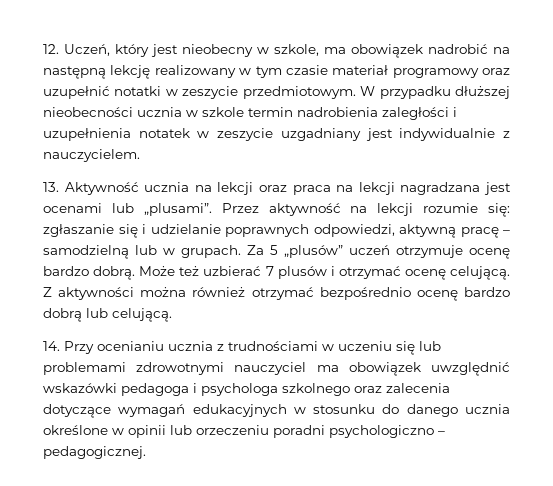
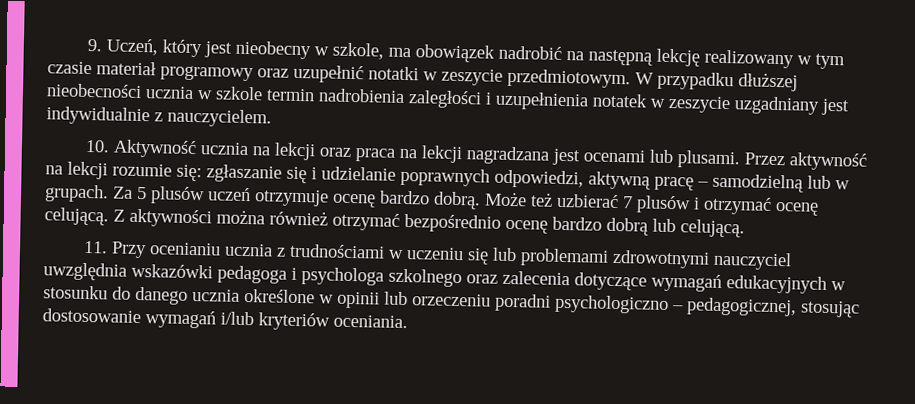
[43,44,59,54] 12. -> [87,39,104,52] 9.
[43,182,59,192] 13. -> [85,139,111,153] 10.
[143,203,212,216] „plusami”. -> [677,150,742,169] plusami.
[284,245,343,258] „plusów” -> [150,186,205,205] plusów
[43,341,60,351] 14. -> [83,240,109,254] 11.
[316,362,510,376] ma obowiązek uwzględnić -> [43,262,127,281] uwzględnia
[43,446,146,459] pedagogicznej. -> [686,297,860,318] [42,308,408,331] pedagogicznej, stosując dostosowanie wymagań i/lub kryteriów oceniania.

